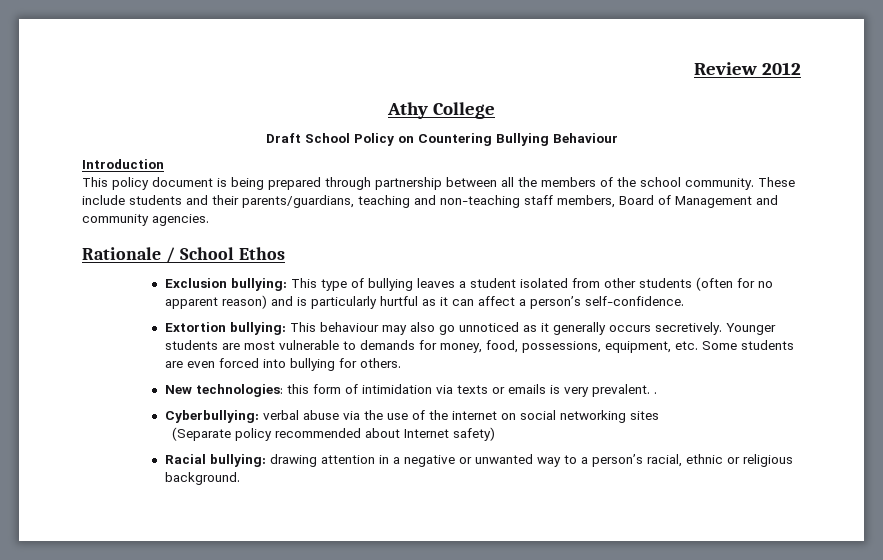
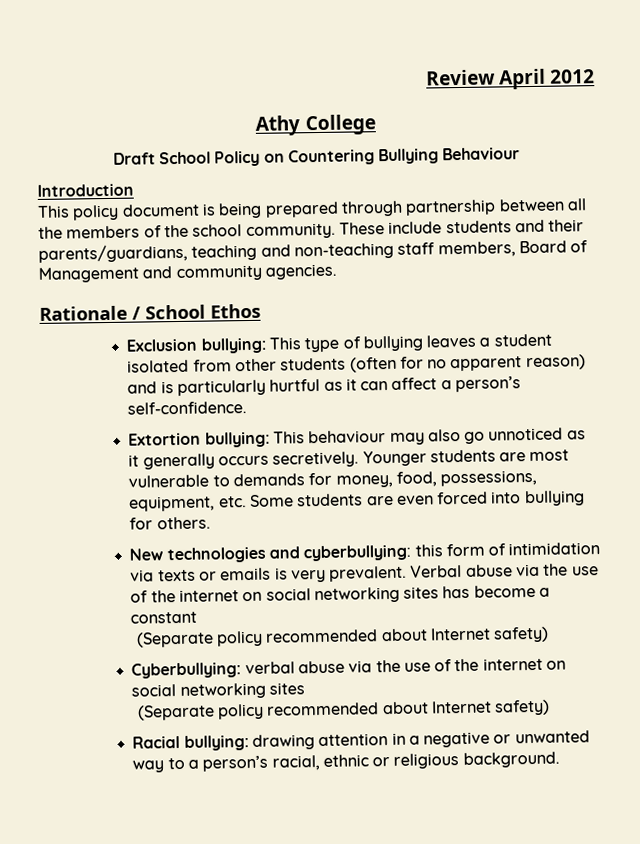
(757, 68) none -> [498,68,546,90] April
[195,384,283,397] technologies: -> [166,544,412,564] technologies and cyberbullying:
[653,392,657,394] . -> [410,563,599,578] [130,584,551,604] [130,611,198,624] [135,626,550,648] Verbal abuse via the use of the internet on social networking sites has become a constant // (Separate policy recommended about Internet safety)

